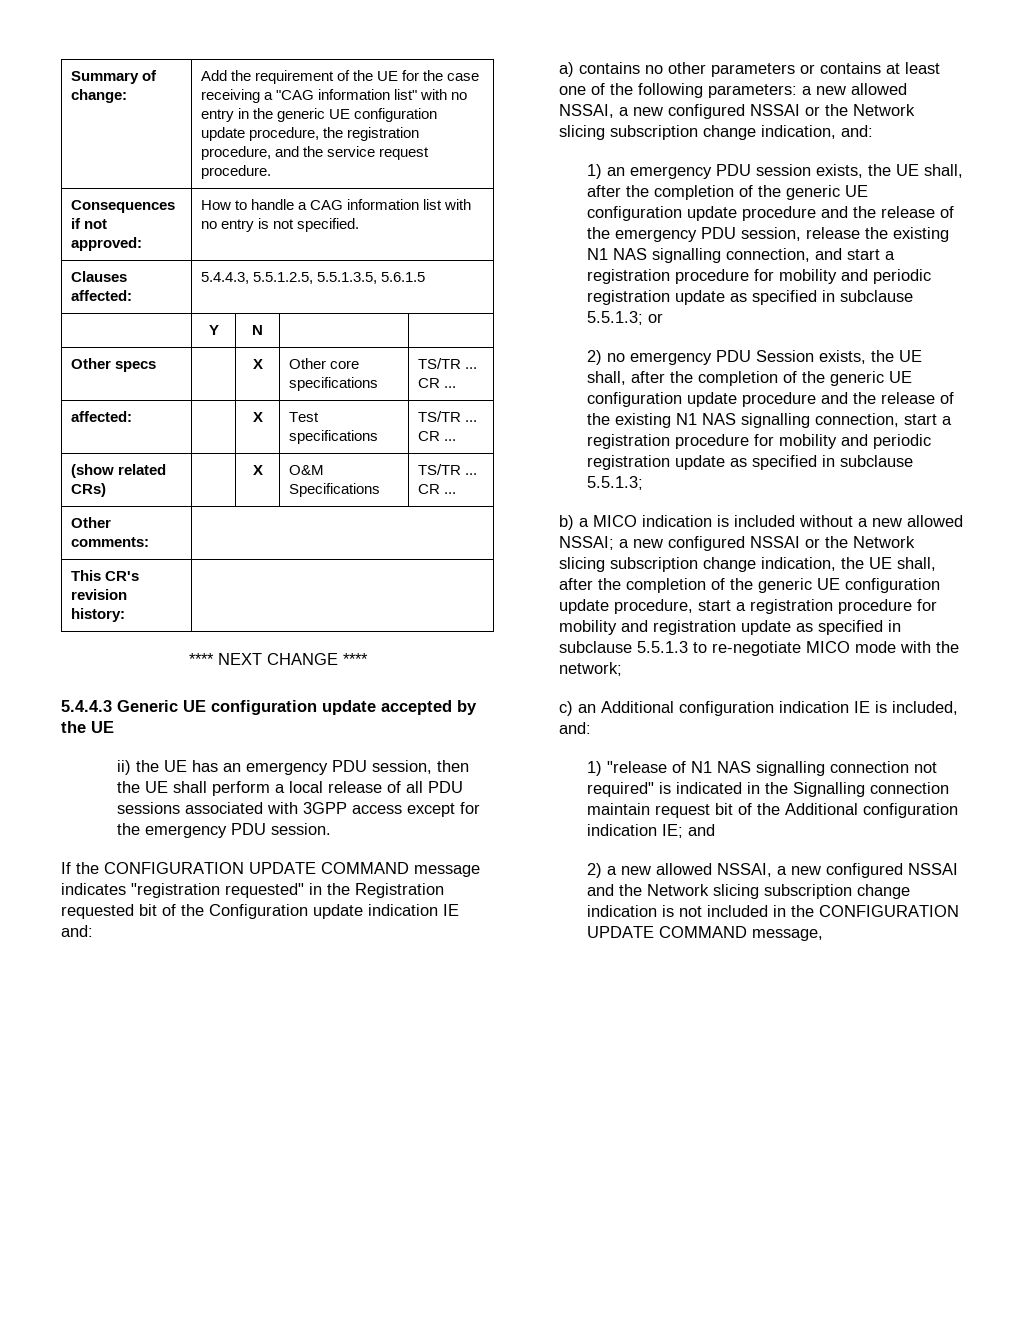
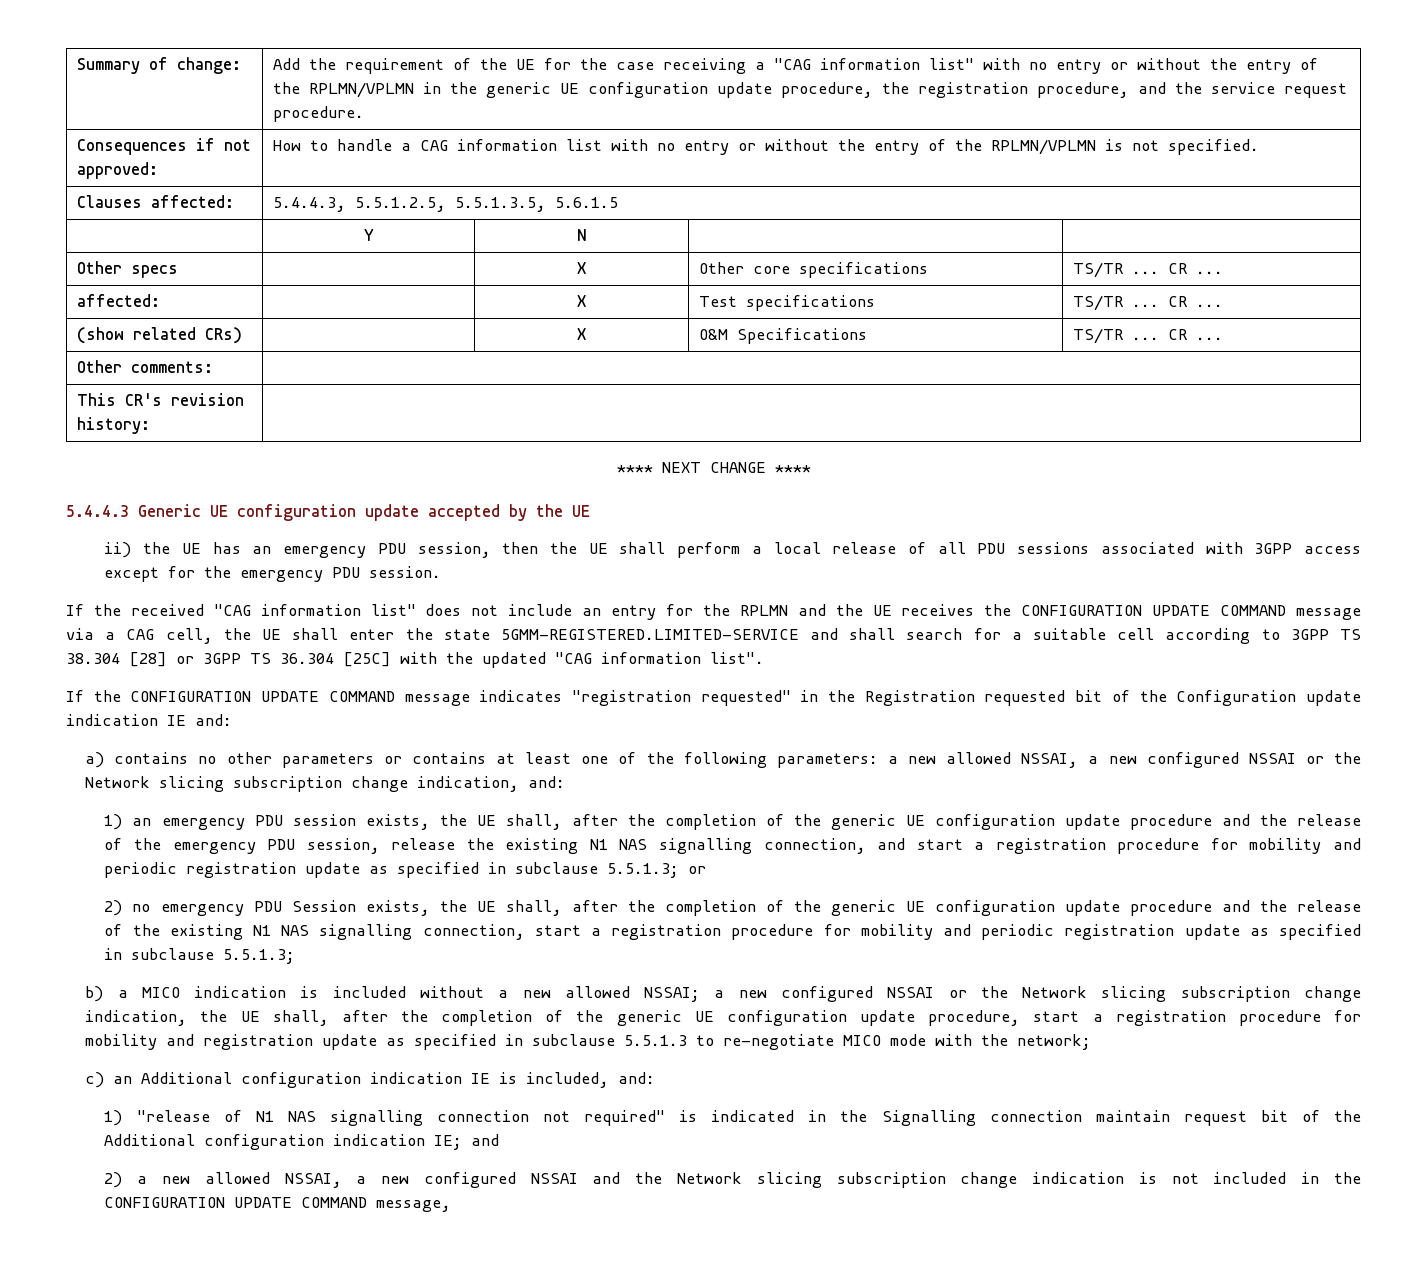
(235, 115) none -> [1110,58,1319,74] [273,82,415,98] or without the entry of the RPLMN/VPLMN
(255, 225) none -> [738,139,1097,155] or without the entry of the RPLMN/VPLMN
(332, 829) none -> [66,604,1361,620] [66,628,1361,644] [66,652,764,668] // If the received "CAG information list" does not include an entry for the RPLMN and the UE receives the CONFIGURATION UPDATE COMMAND message via a CAG cell, the UE shall enter the state 5GMM-REGISTERED.LIMITED-SERVICE and shall search for a suitable cell according to 3GPP TS 38.304 [28] or 3GPP TS 36.304 [25C] with the updated "CAG information list".

